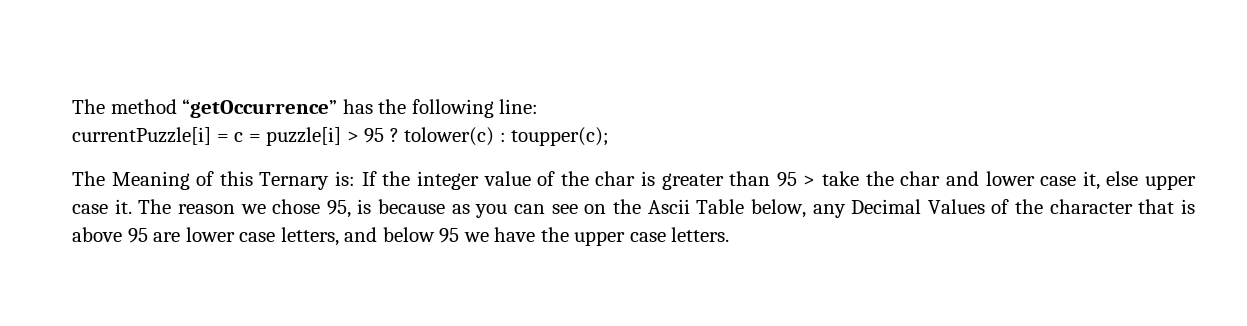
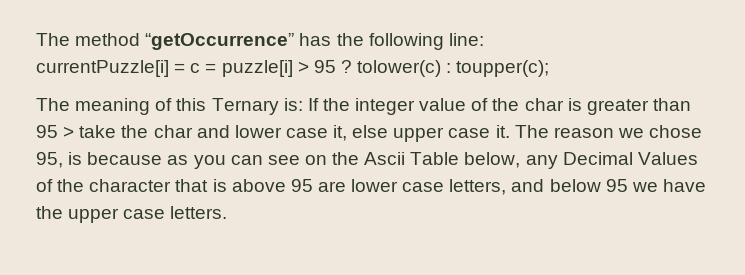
[111,171,190,190] Meaning -> [75,98,151,115] meaning

